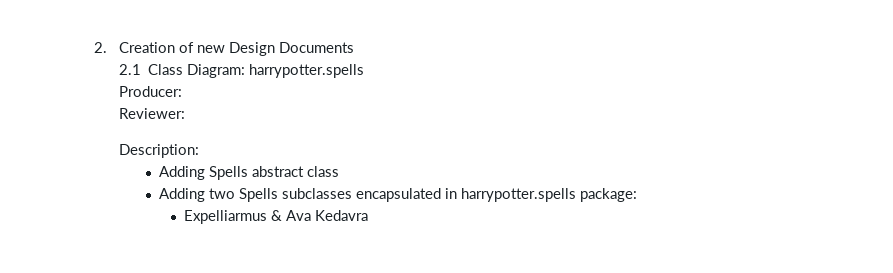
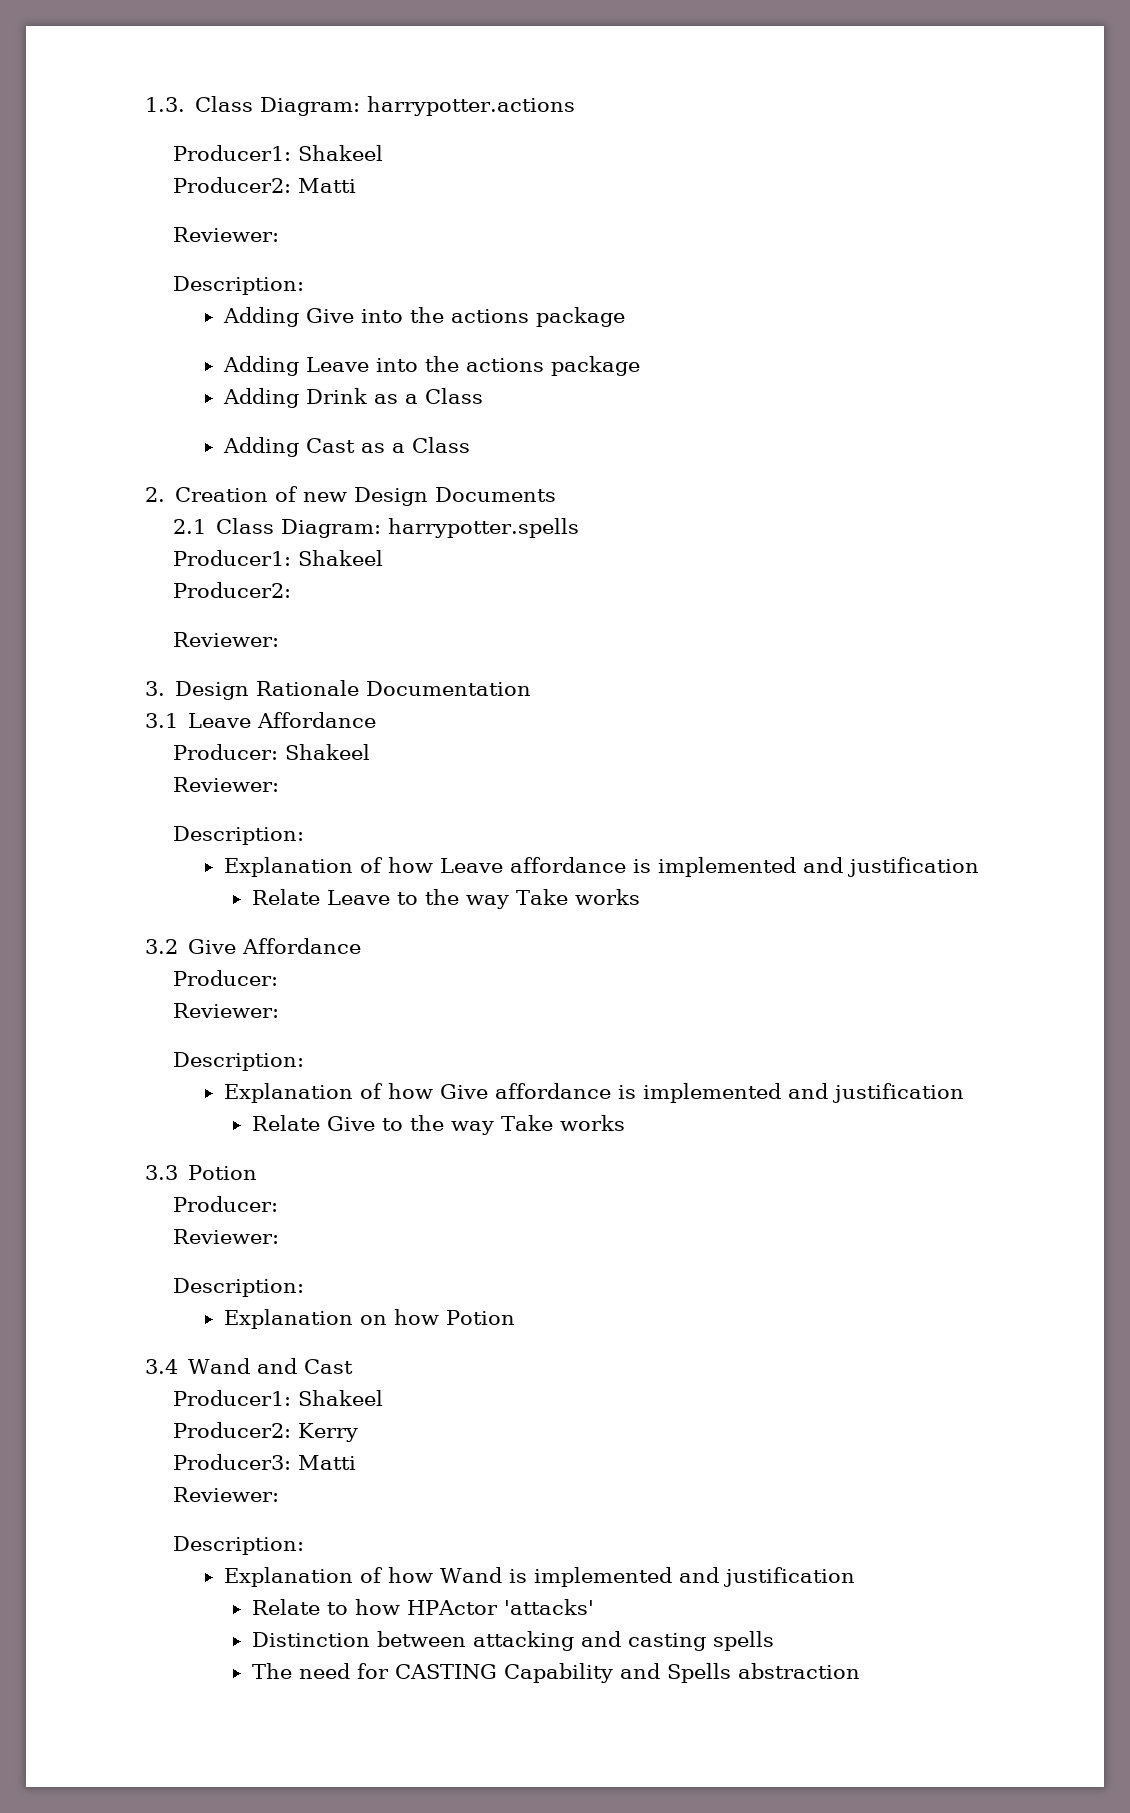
(94, 47) none -> [145,96,576,116] [173,145,384,161] [173,177,357,193] [173,227,280,242] [173,276,305,295] [222,307,625,327] [222,356,640,376] [222,388,483,408] [222,437,470,457] 1.3. Class Diagram: harrypotter.actions // Producer1: Shakeel // Producer2: Matti // Reviewer: // Description: // Adding Give into the actions package // Adding Leave into the actions package // Adding Drink as a Class // Adding Cast as a Class //
[118,86,182,97] [118,108,185,119] [118,144,199,158] [159,166,340,180] [159,188,638,202] [183,210,368,224] Producer: // Reviewer: // Description: // Adding Spells abstract class // Adding two Spells subclasses encapsulated in harrypotter.spells package: // Expelliarmus & Ava Kedavra -> [173,550,384,566] [173,582,292,598] [173,632,280,647] [145,680,532,700] [145,712,377,728] [173,744,371,760] [173,777,280,792] [173,826,305,845] [223,857,979,877] [251,889,640,909] [145,938,362,954] [173,970,279,986] [173,1003,280,1018] [173,1052,305,1071] [223,1083,964,1103] [251,1115,625,1135] [145,1165,258,1180] [173,1196,279,1212] [173,1229,280,1244] [173,1278,305,1297] [223,1309,515,1329] [145,1358,354,1374] [173,1390,384,1406] [173,1422,359,1442] [173,1454,357,1470] [173,1487,280,1502] [173,1536,305,1555] [223,1567,855,1587] [251,1599,594,1615] [251,1631,774,1651] [251,1663,860,1683] Producer1: Shakeel // Producer2: // Reviewer: // 3. Design Rationale Documentation // 3.1 Leave Affordance // Producer: Shakeel // Reviewer: // Description: // Explanation of how Leave affordance is implemented and justification // Relate Leave to the way Take works // 3.2 Give Affordance // Producer: // Reviewer: // Description: // Explanation of how Give affordance is implemented and justification // Relate Give to the way Take works // 3.3 Potion // Producer: // Reviewer: // Description: // Explanation on how Potion // 3.4 Wand and Cast // Producer1: Shakeel // Producer2: Kerry // Producer3: Matti // Reviewer: // Description: // Explanation of how Wand is implemented and justification // Relate to how HPActor 'attacks' // Distinction between attacking and casting spells // The need for CASTING Capability and Spells abstraction

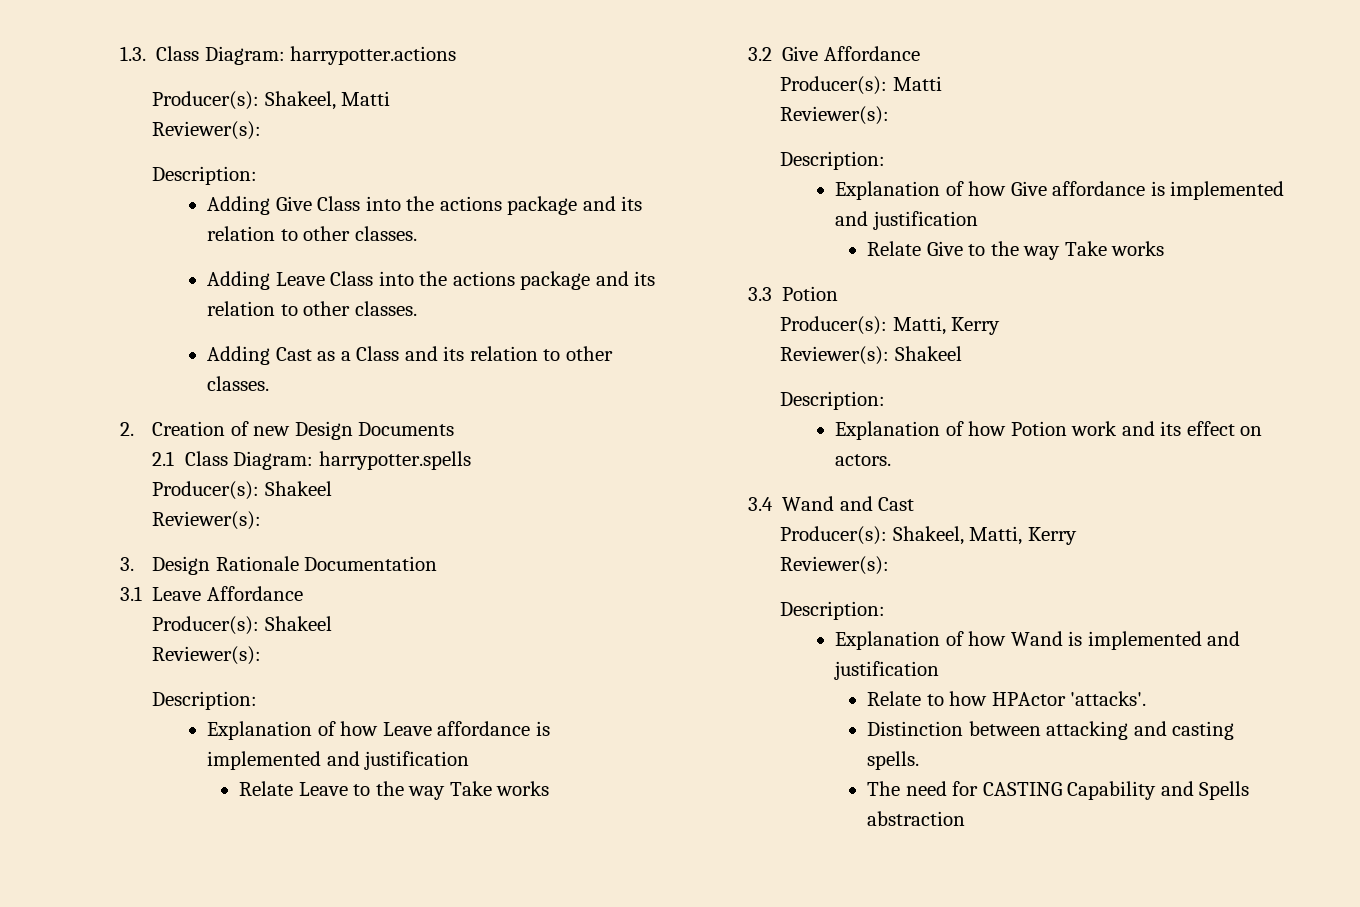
[173,145,384,161] [173,177,357,193] [173,227,280,242] Producer1: Shakeel // Producer2: Matti // Reviewer: -> [152,91,391,110] [152,121,262,140] Producer(s): Shakeel, Matti // Reviewer(s):
[360,307,625,327] into the actions package -> [317,196,643,215] [206,226,417,241] Class into the actions package and its relation to other classes.
[375,356,640,376] [222,388,483,408] into the actions package // Adding Drink as a Class -> [330,271,656,290] [206,301,417,316] Class into the actions package and its relation to other classes.
(470, 445) none -> [404,346,613,361] [206,376,269,391] and its relation to other classes.
[173,550,384,566] [173,582,292,598] [173,632,280,647] Producer1: Shakeel // Producer2: // Reviewer: -> [152,481,332,500] [152,511,262,530] Producer(s): Shakeel // Reviewer(s):
[173,744,371,760] [173,777,280,792] Producer: Shakeel // Reviewer: -> [152,616,332,635] [152,646,262,665] Producer(s): Shakeel // Reviewer(s):
[173,970,279,986] [173,1003,280,1018] Producer: // Reviewer: -> [780,76,942,95] [780,106,890,125] Producer(s): Matti // Reviewer(s):
[173,1196,279,1212] [173,1229,280,1244] [173,1278,305,1297] [223,1309,387,1329] Producer: // Reviewer: // Description: // Explanation on -> [780,316,1001,335] [780,346,962,365] [780,391,886,410] [834,421,964,440] Producer(s): Matti, Kerry // Reviewer(s): Shakeel // Description: // Explanation of
[145,1358,354,1374] [173,1390,384,1406] [173,1422,359,1442] [173,1454,357,1470] [173,1487,280,1502] // 3.4 Wand and Cast // Producer1: Shakeel // Producer2: Kerry // Producer3: Matti // Reviewer: -> [1071,421,1263,436] [834,454,891,466] [748,496,915,511] [780,526,1077,545] [780,556,890,575] work and its effect on actors. // 3.4 Wand and Cast // Producer(s): Shakeel, Matti, Kerry // Reviewer(s):
[503,1599,594,1615] 'attacks' -> [1070,691,1147,706] 'attacks'.
[712,1631,774,1651] spells -> [867,751,920,770] spells.

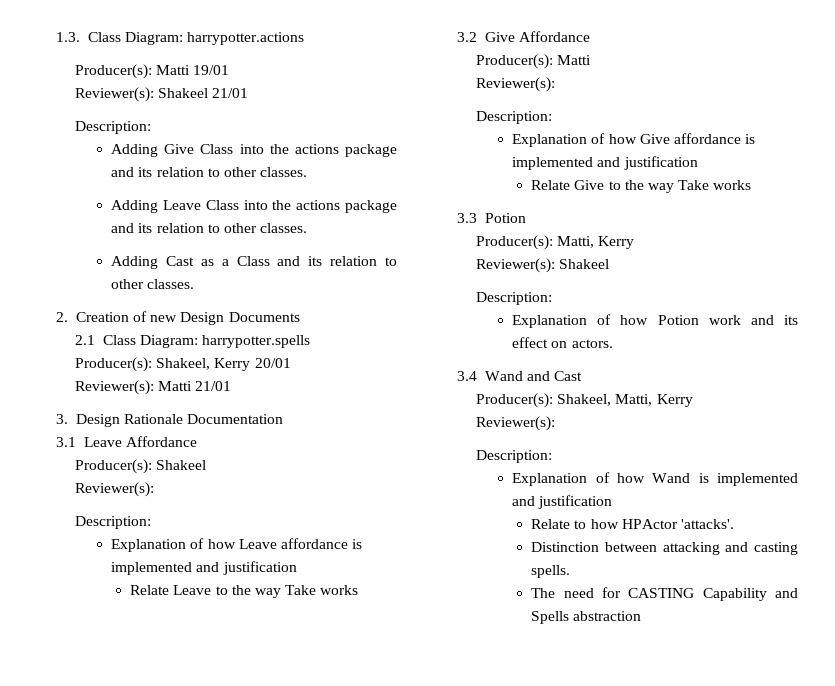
[264,91,391,110] [152,121,262,140] Shakeel, Matti // Reviewer(s): -> [156,65,230,75] [75,87,249,102] Matti 19/01 // Reviewer(s): Shakeel 21/01
[264,481,332,496] [152,511,262,530] Shakeel // Reviewer(s): -> [156,358,291,371] [75,380,232,395] Shakeel, Kerry 20/01 // Reviewer(s): Matti 21/01

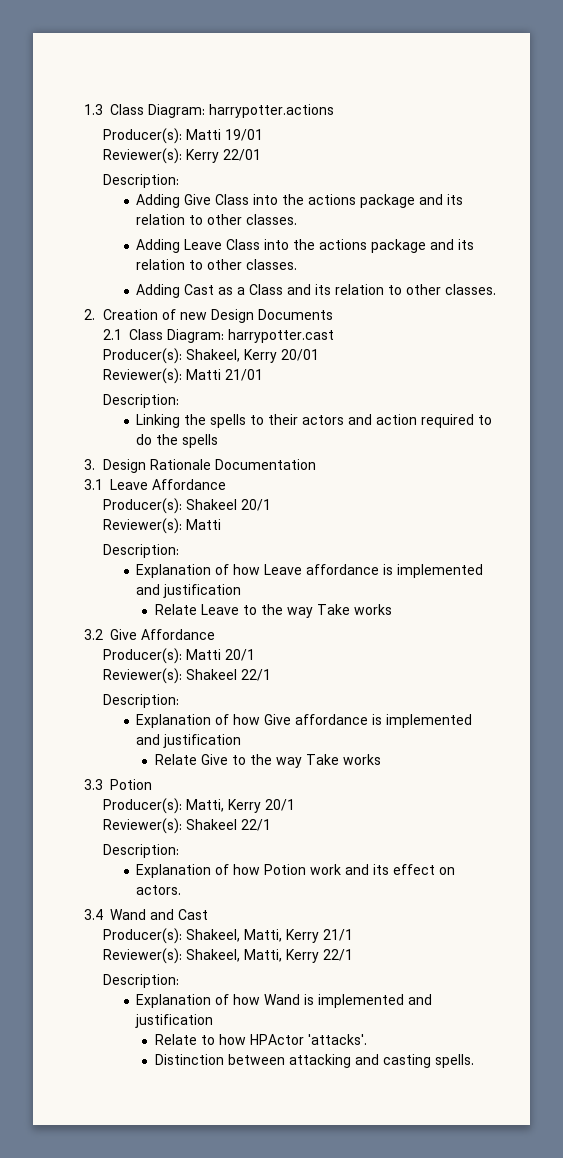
[56,32,81,42] 1.3. -> [84,104,104,115] 1.3
[158,88,249,98] Shakeel 21/01 -> [185,149,261,163] Kerry 22/01
[202,335,311,348] harrypotter.spells -> [227,329,334,343] harrypotter.cast
(232, 386) none -> [102,394,179,408] [136,414,493,428] [136,434,219,448] // Description: // Linking the spells to their actors and action required to do the spells
[75,482,155,497] // Reviewer(s): -> [240,499,271,511] [102,518,221,534] 20/1 // Reviewer(s): Matti
[476,77,556,92] // Reviewer(s): -> [224,649,255,661] [102,668,271,684] 20/1 // Reviewer(s): Shakeel 22/1
[476,258,610,273] // Reviewer(s): Shakeel -> [264,799,295,811] [102,818,271,834] 20/1 // Reviewer(s): Shakeel 22/1
[476,416,556,431] // Reviewer(s): -> [322,929,353,941] [102,948,353,964] 21/1 // Reviewer(s): Shakeel, Matti, Kerry 22/1
[531,587,798,601] [531,611,642,624] // The need for CASTING Capability and Spells abstraction -> (474, 1061) none

